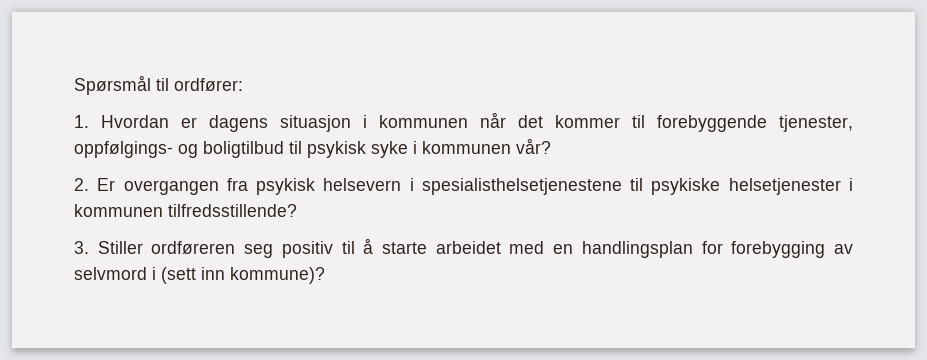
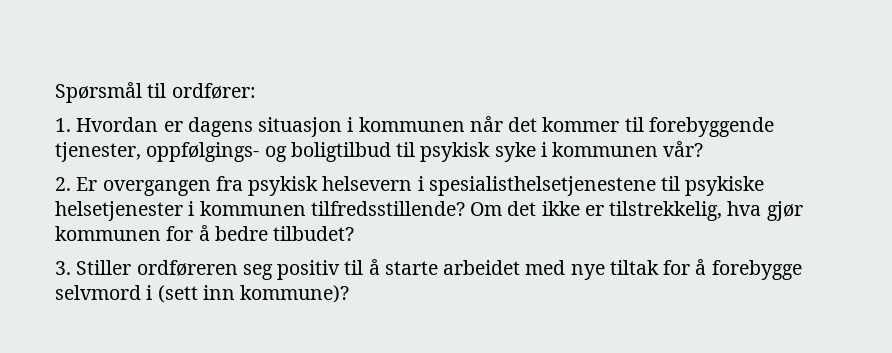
(297, 210) none -> [470,201,803,221] [55,225,355,241] Om det ikke er tilstrekkelig, hva gjør kommunen for å bedre tilbudet?
[553,241,853,258] en handlingsplan for forebygging av -> [570,259,802,280] nye tiltak for å forebygge

